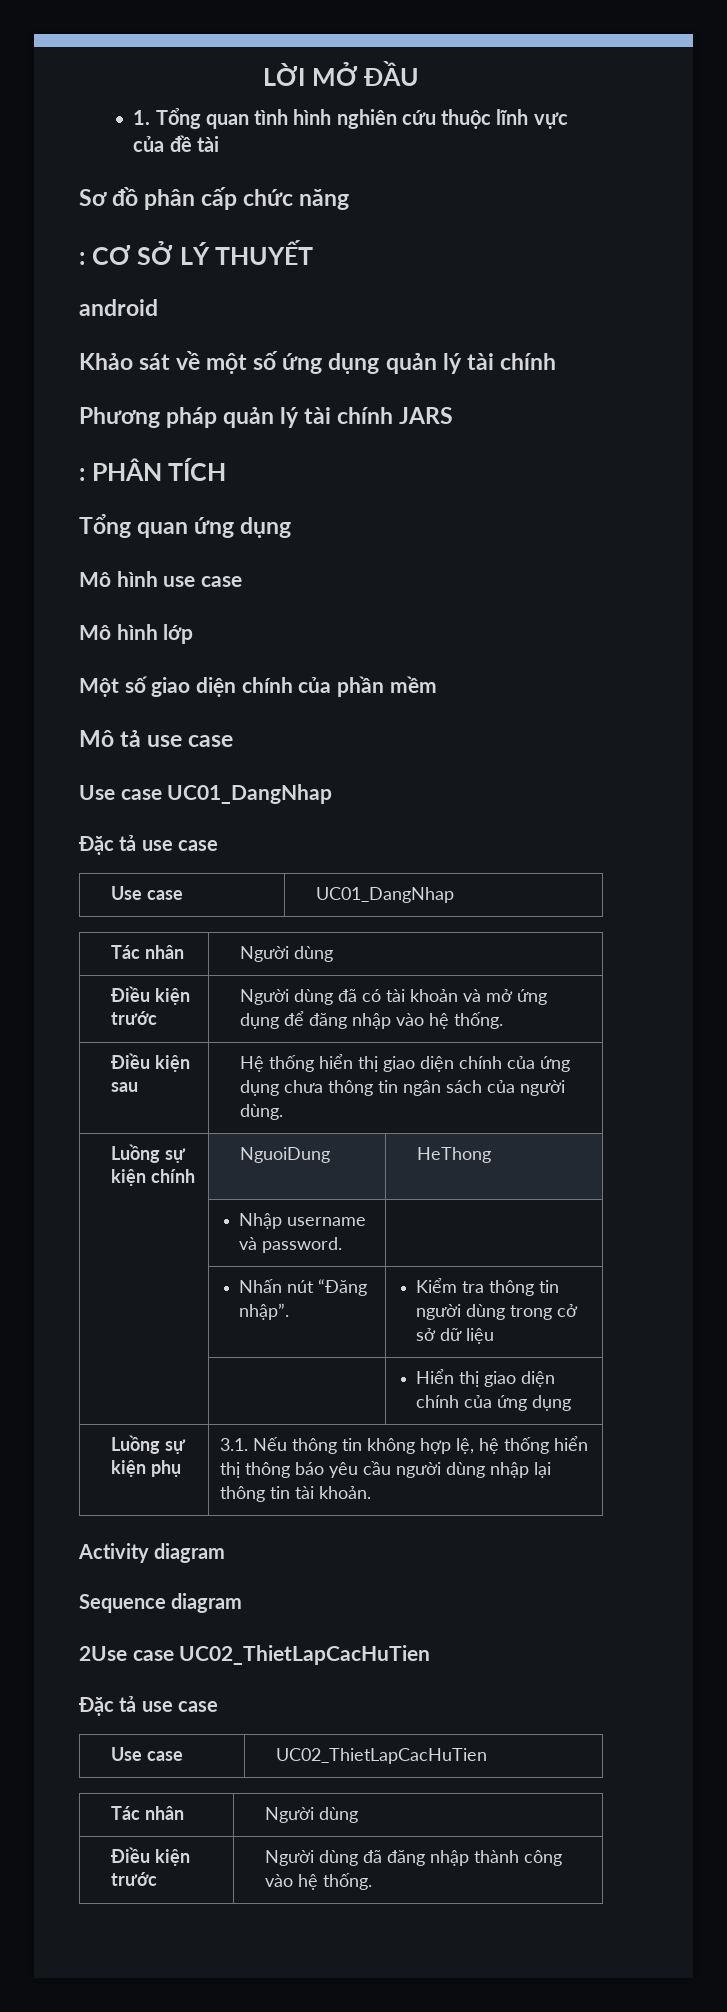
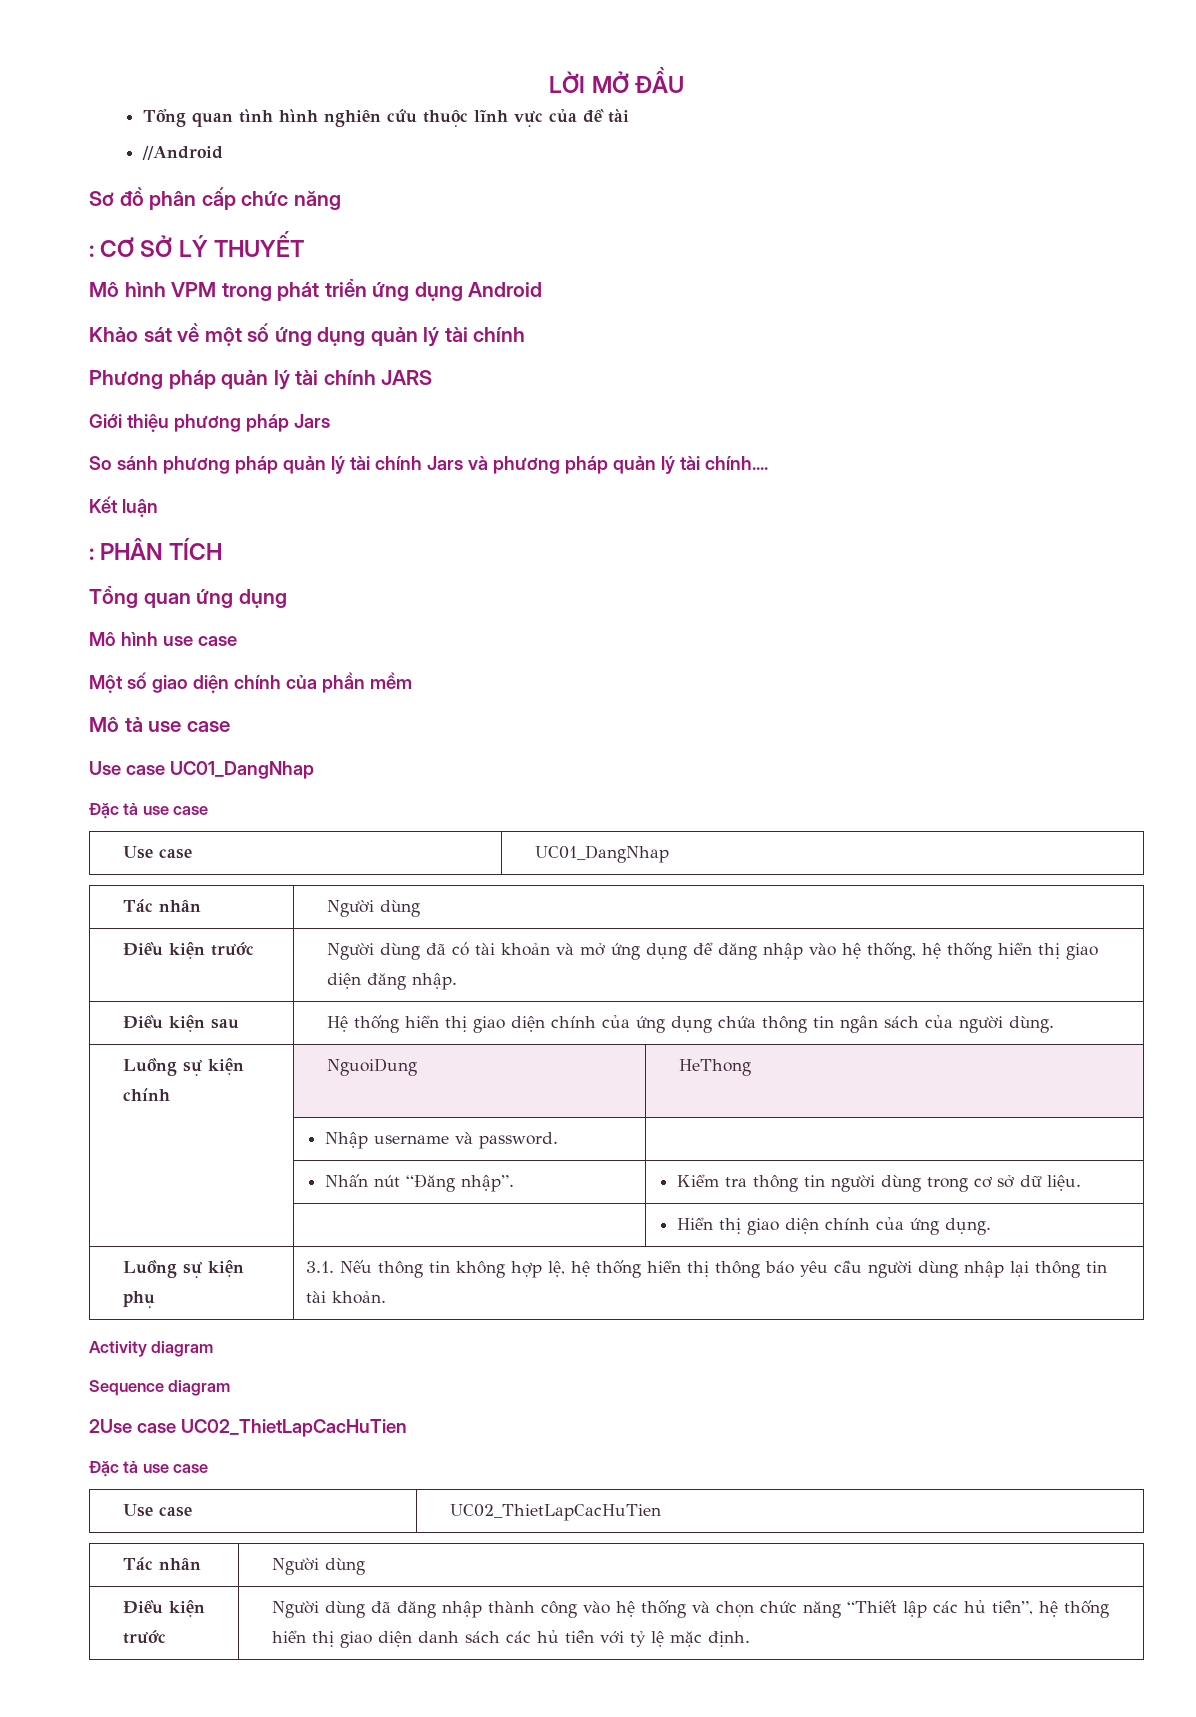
[133,110,151,125] 1. -> (684, 80) none
(219, 144) none -> [142,146,224,160] // //Android
[79,299,158,316] android -> [89,279,543,301] Mô hình VPM trong phát triển ứng dụng Android
(454, 415) none -> [89,414,330,432] [89,456,768,474] [89,496,158,517] // Giới thiệu phương pháp Jars // So sánh phương pháp quản lý tài chính Jars và phương pháp quản lý tài chính.... // Kết luận
[79,624,194,644] // Mô hình lớp -> (237, 641) none
[453,1012,503,1029] thống. -> [866,942,1098,960] [326,973,457,990] thống, hệ thống hiển thị giao diện đăng nhập.
[283,1080,323,1093] chưa -> [717,1016,756,1028] chứa
[557,1304,579,1317] cở -> [974,1176,994,1188] cơ
[466,1328,495,1344] liệu -> [1047,1175,1082,1191] liệu.
[532,1395,572,1411] dụng -> [945,1218,992,1235] dụng.
[322,1873,372,1890] thống. -> [640,1600,1109,1618] [271,1630,750,1648] thống và chọn chức năng “Thiết lập các hủ tiền”, hệ thống hiển thị giao diện danh sách các hủ tiền với tỷ lệ mặc định.

